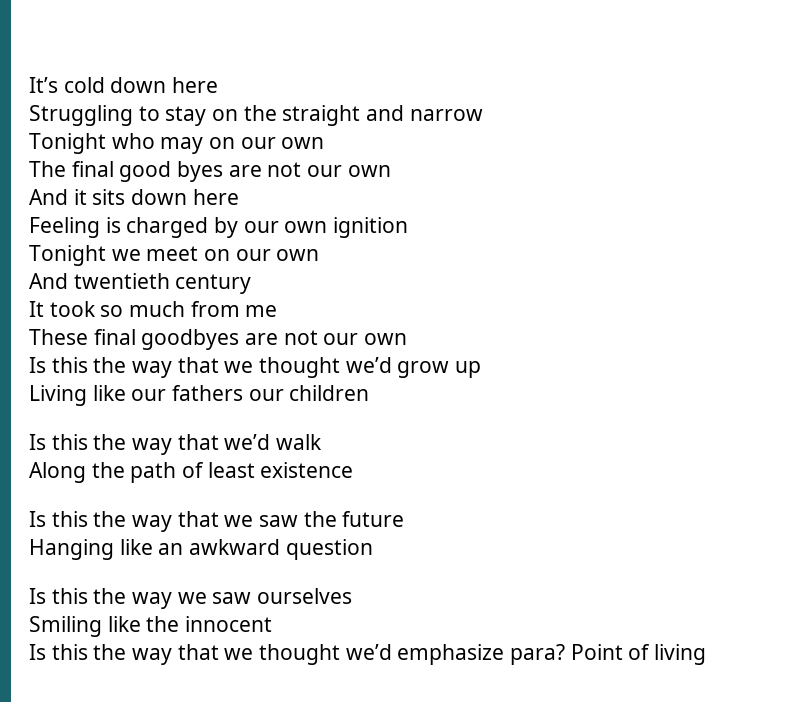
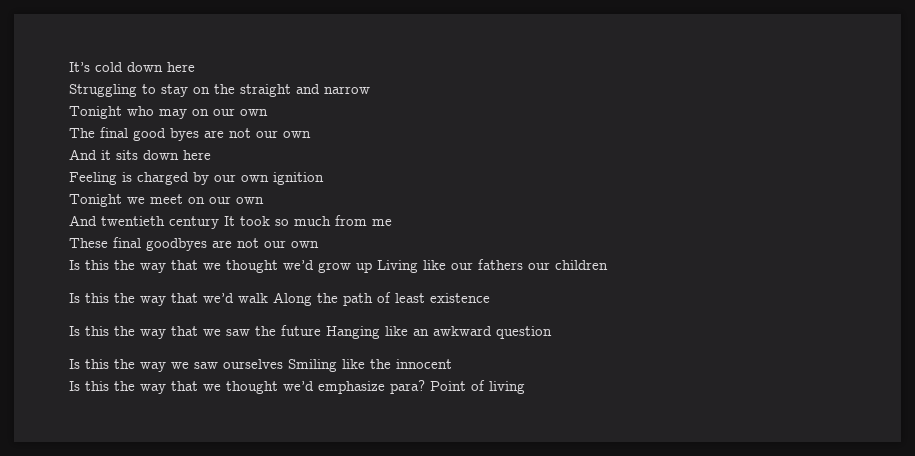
(252, 284) // -> (219, 222) none
(482, 369) // -> (372, 267) none
(323, 442) // -> (268, 298) none
(405, 519) // -> (321, 330) none
(353, 596) // -> (283, 364) none

